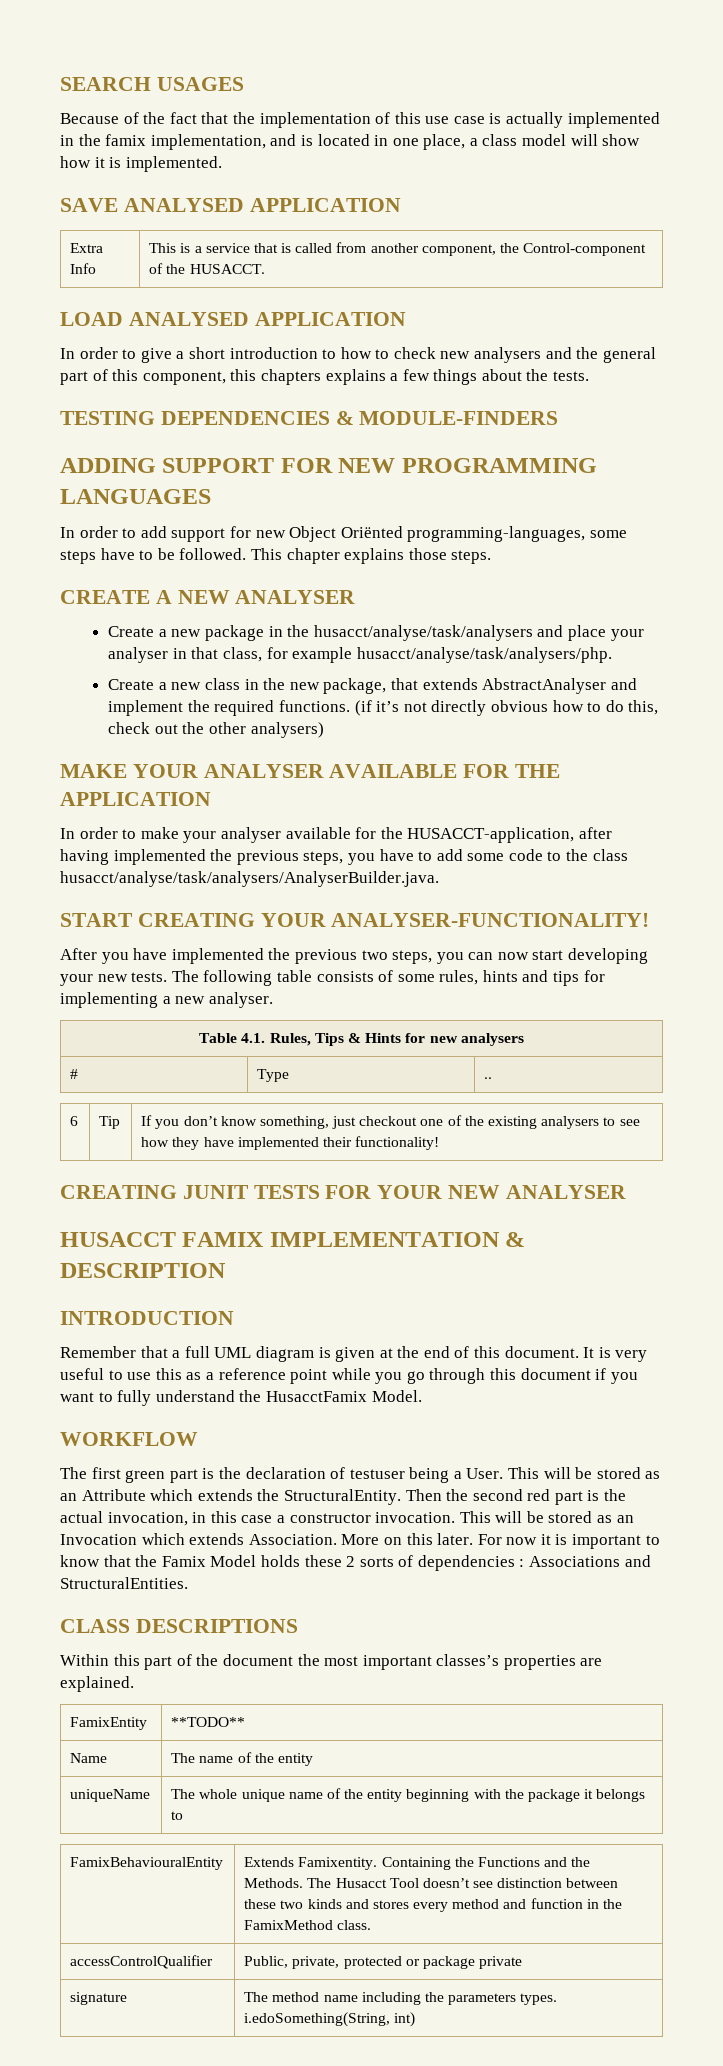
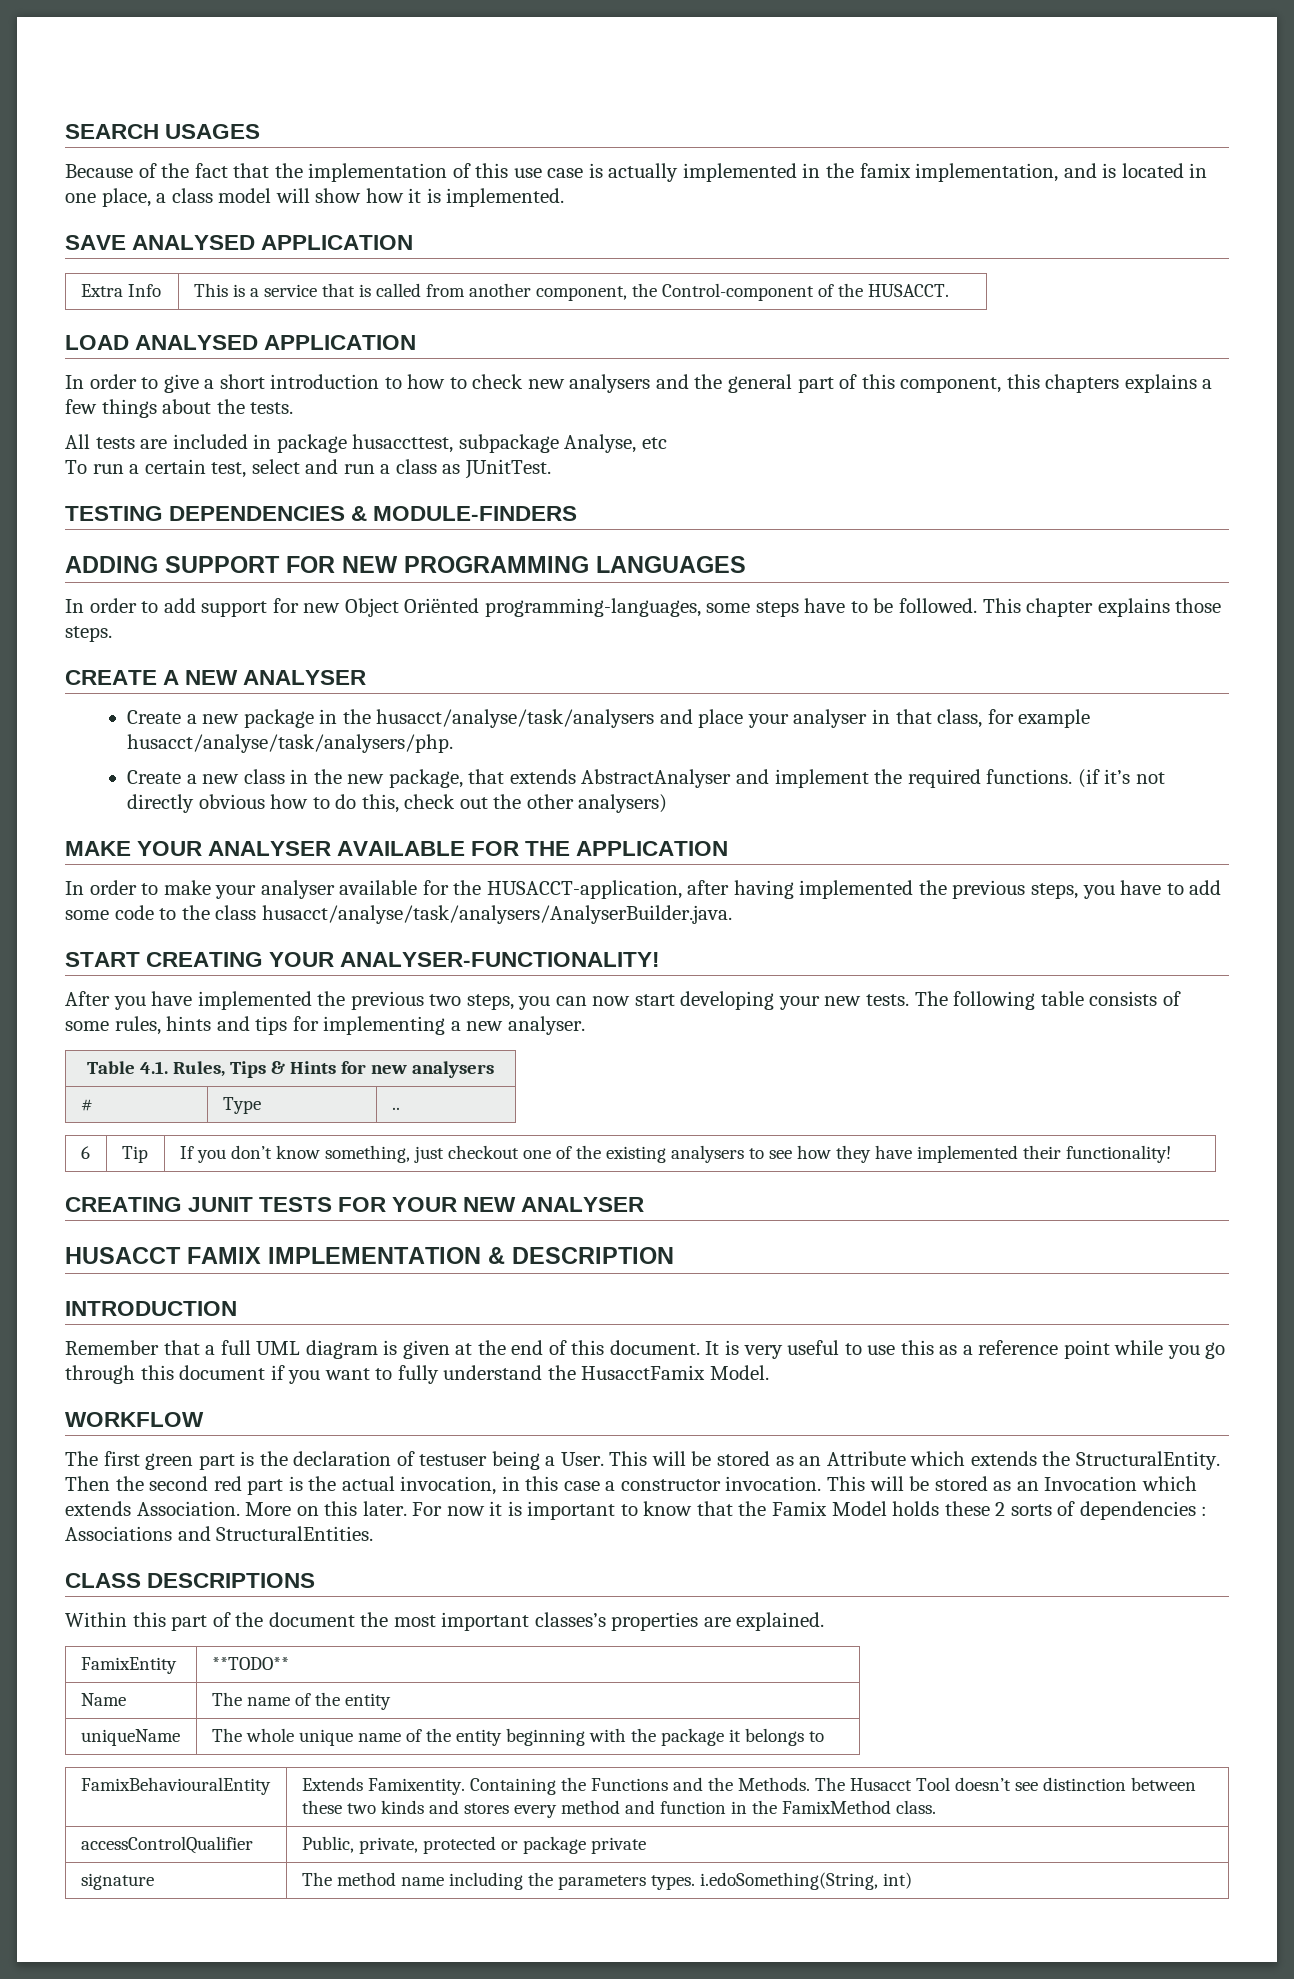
(590, 376) none -> [65,434,667,453] [65,459,551,479] // All tests are included in package husaccttest, subpackage Analyse, etc // To run a certain test, select and run a class as JUnitTest.

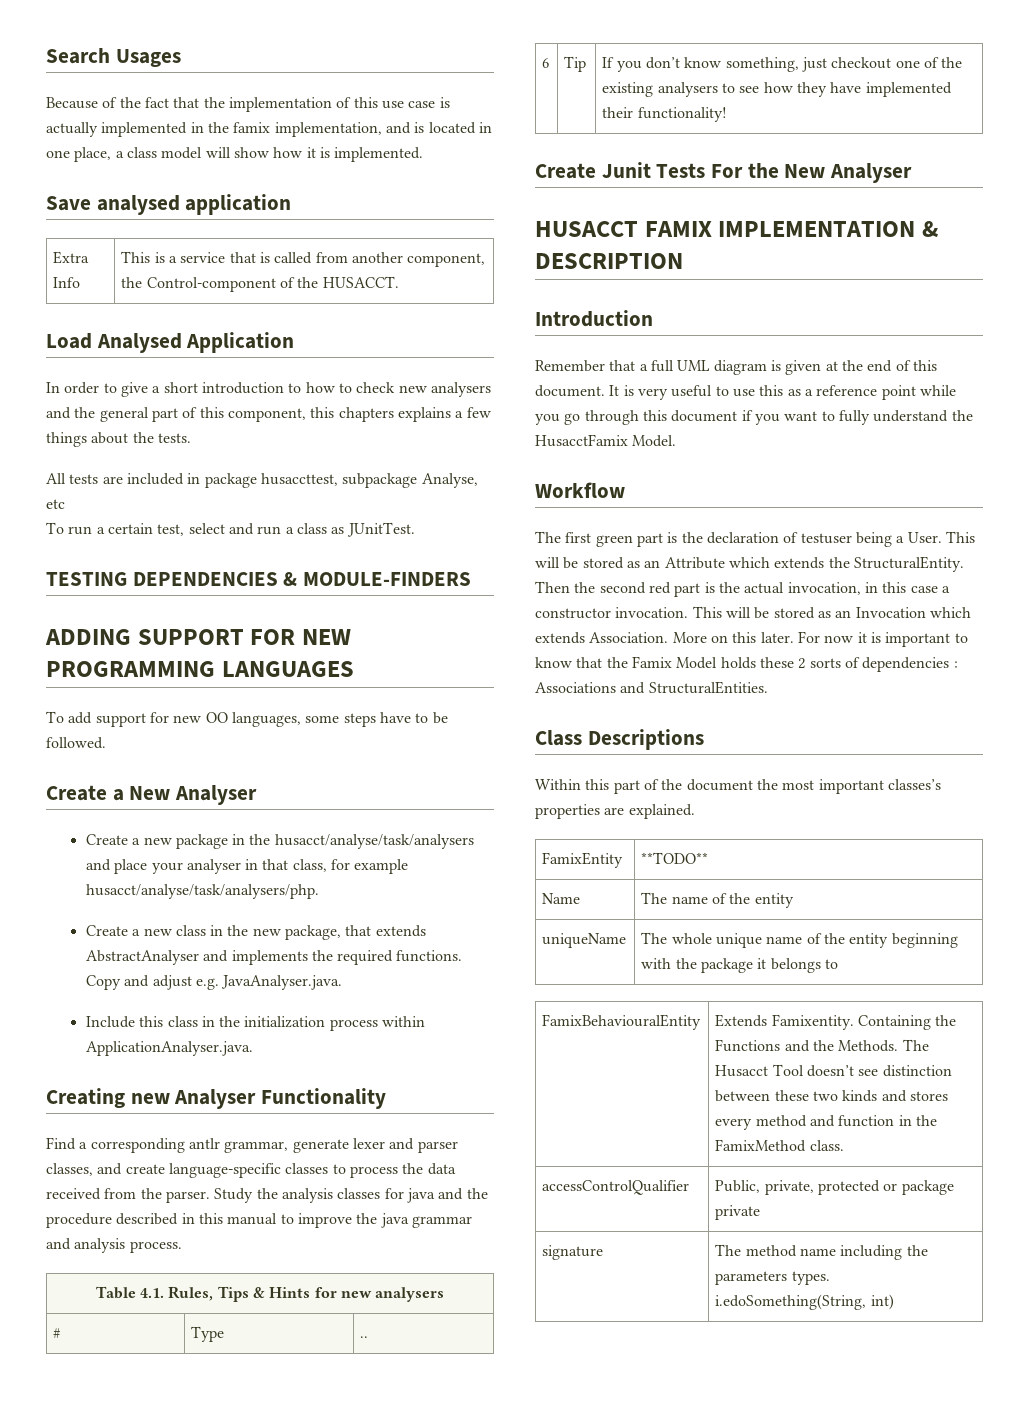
[65,124,261,139] SEARCH USAGES -> [46,48,181,67] Search Usages
[65,235,414,250] SAVE ANALYSED APPLICATION -> [46,194,292,215] Save analysed application
[65,335,417,350] LOAD ANALYSED APPLICATION -> [46,332,295,353] Load Analysed Application
[65,598,159,613] In order to -> [46,711,64,723] To
[344,598,701,617] Object Oriënted programming-languages, -> [205,712,301,727] OO languages,
[982,598,1222,617] [65,626,112,642] [65,670,367,685] This chapter explains those steps. // CREATE A NEW ANALYSER -> [46,785,258,805] // Create a New Analyser
[774,769,869,788] implement -> [231,950,308,965] implements
[1077,769,1165,788] [127,794,668,813] [65,841,729,856] [65,880,1222,899] [65,905,732,924] [65,952,661,967] [65,991,1181,1010] [65,1016,585,1035] (if it’s not directly obvious how to do this, check out the other analysers) // MAKE YOUR ANALYSER AVAILABLE FOR THE APPLICATION // In order to make your analyser available for the HUSACCT-application, after having implemented the previous steps, you have to add some code to the class husacct/analyse/task/analysers/AnalyserBuilder.java. // START CREATING YOUR ANALYSER-FUNCTIONALITY! // After you have implemented the previous two steps, you can now start developing your new tests. The following table consists of some rules, hints and tips for implementing a new analyser. -> [85,975,343,990] [85,1016,426,1031] [85,1041,253,1056] [46,1088,387,1109] [46,1137,458,1153] [46,1163,456,1178] [46,1188,488,1203] [46,1213,472,1228] [46,1238,182,1253] Copy and adjust e.g. JavaAnalyser.java. // Include this class in the initialization process within ApplicationAnalyser.java. // Creating new Analyser Functionality // Find a corresponding antlr grammar, generate lexer and parser classes, and create language-specific classes to process the data received from the parser. Study the analysis classes for java and the procedure described in this manual to improve the java grammar and analysis process.
[65,1197,645,1212] CREATING JUNIT TESTS FOR YOUR NEW ANALYSER -> [535,162,913,183] Create Junit Tests For the New Analyser
[65,1301,237,1316] INTRODUCTION -> [535,310,653,327] Introduction
[65,1412,204,1427] WORKFLOW -> [535,482,625,498] Workflow
[65,1573,316,1588] CLASS DESCRIPTIONS -> [535,729,704,750] Class Descriptions

